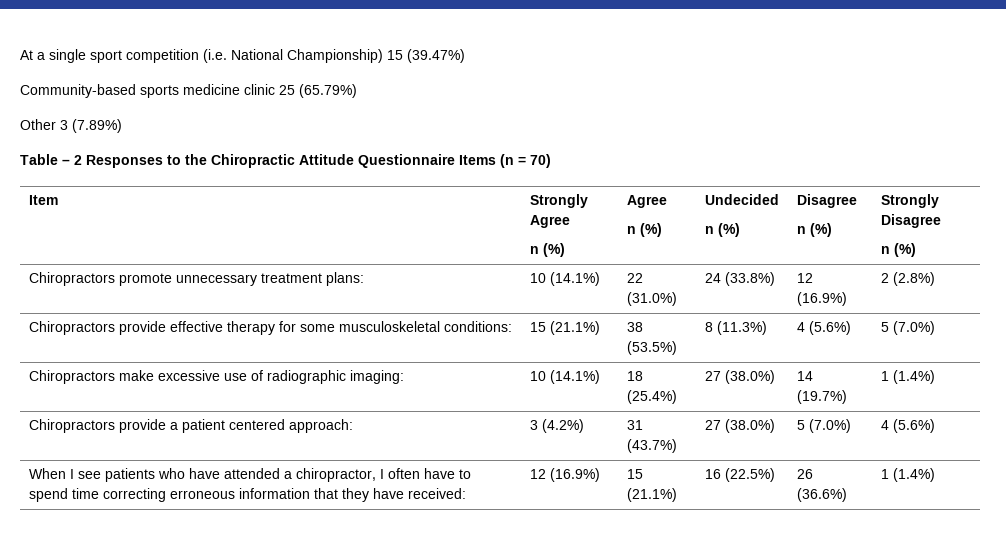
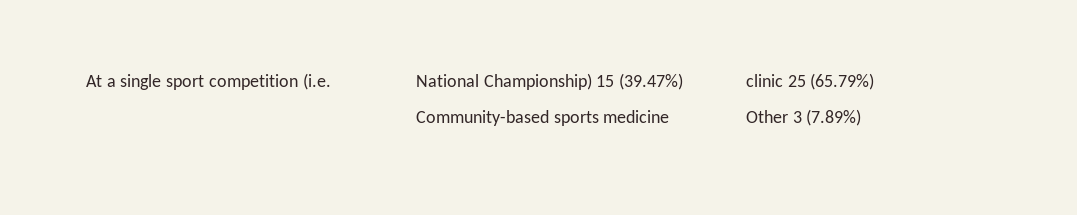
[20,154,551,168] [28,195,58,205] [529,194,588,208] [529,215,570,228] [529,243,565,257] [626,195,667,208] [626,223,662,237] [704,194,779,205] [704,223,740,237] [796,194,857,208] [796,223,832,237] [880,194,939,208] [880,214,941,228] [880,243,916,257] [28,272,364,286] [529,272,600,286] [626,273,643,283] [626,292,677,306] [704,272,775,286] [796,273,813,283] [796,292,847,306] [880,272,935,286] [28,321,512,335] [529,321,600,335] [626,322,643,332] [626,341,677,355] [704,321,767,335] [796,321,851,335] [880,321,935,335] [28,370,404,384] [529,370,600,384] [626,371,643,381] [626,390,677,404] [704,370,775,384] [796,371,813,381] [796,390,847,404] [880,370,935,384] [28,419,353,433] [529,419,584,433] [626,420,643,430] [626,439,677,453] [704,419,775,433] [796,419,851,433] [880,419,935,433] [28,468,471,482] [28,488,466,502] [529,468,600,482] [626,469,643,479] [626,488,677,502] [704,468,775,482] [796,469,813,479] [796,488,847,502] [880,468,935,482] // Table – 2 Responses to the Chiropractic Attitude Questionnaire Items (n = 70) // Item | Strongly Agree // n (%) | Agree // n (%) | Undecided // n (%) | Disagree // n (%) | Strongly Disagree // n (%) // Chiropractors promote unnecessary treatment plans: | 10 (14.1%) | 22 (31.0%) | 24 (33.8%) | 12 (16.9%) | 2 (2.8%) // Chiropractors provide effective therapy for some musculoskeletal conditions: | 15 (21.1%) | 38 (53.5%) | 8 (11.3%) | 4 (5.6%) | 5 (7.0%) // Chiropractors make excessive use of radiographic imaging: | 10 (14.1%) | 18 (25.4%) | 27 (38.0%) | 14 (19.7%) | 1 (1.4%) // Chiropractors provide a patient centered approach: | 3 (4.2%) | 31 (43.7%) | 27 (38.0%) | 5 (7.0%) | 4 (5.6%) // When I see patients who have attended a chiropractor, I often have to spend time correcting erroneous information that they have received: | 12 (16.9%) | 15 (21.1%) | 16 (22.5%) | 26 (36.6%) | 1 (1.4%) -> (862, 117) none

